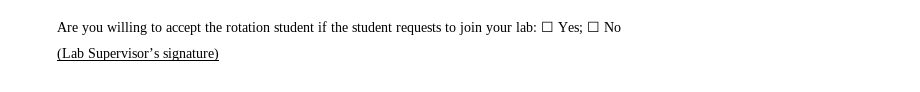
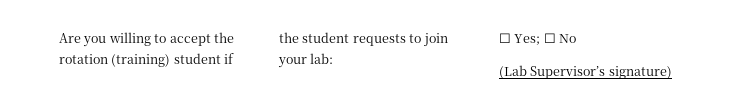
(270, 27) none -> [111,54,171,67] (training)
(537, 27) none -> (334, 58) //

